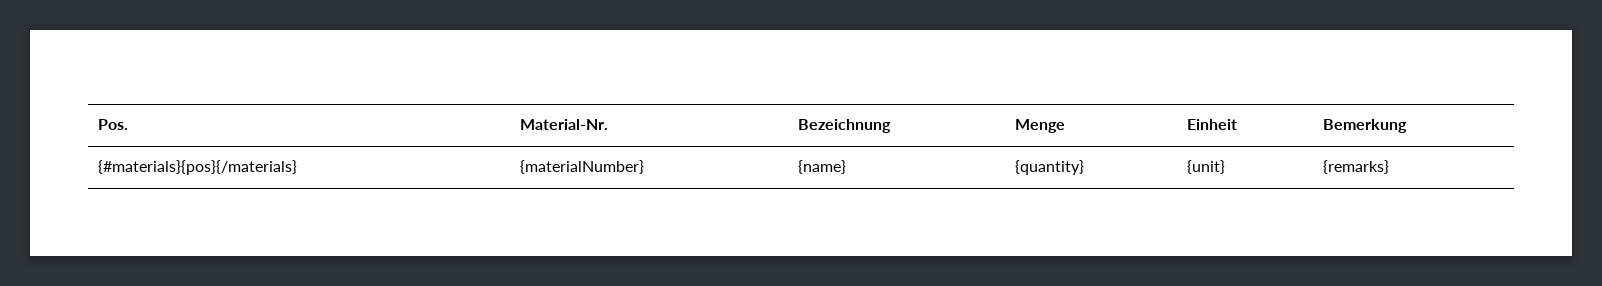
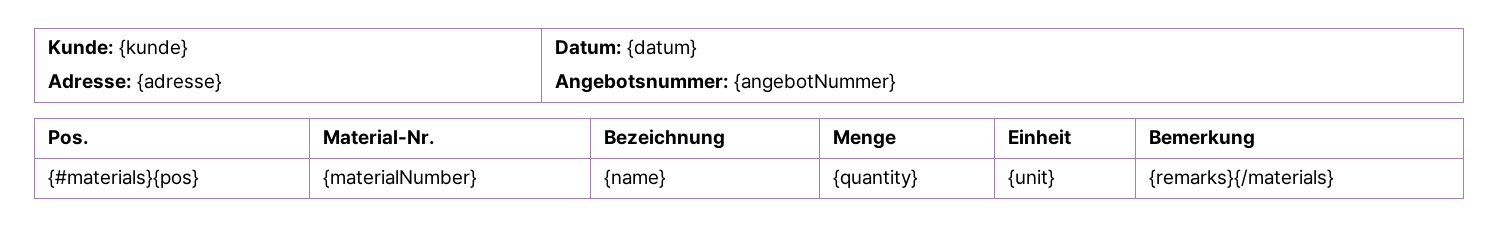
(97, 124) none -> [47,39,189,58] [47,73,223,92] [554,39,698,58] [554,73,897,93] Kunde: {kunde} // Adresse: {adresse} | Datum: {datum} // Angebotsnummer: {angebotNummer} //
[97,160,297,175] {#materials}{pos}{/materials} -> [47,169,199,188] {#materials}{pos}
[1322,160,1389,174] {remarks} -> [1148,169,1334,188] {remarks}{/materials}

